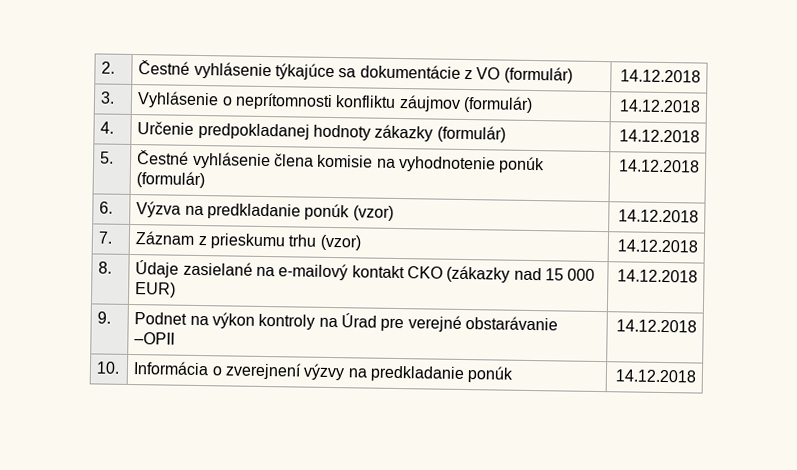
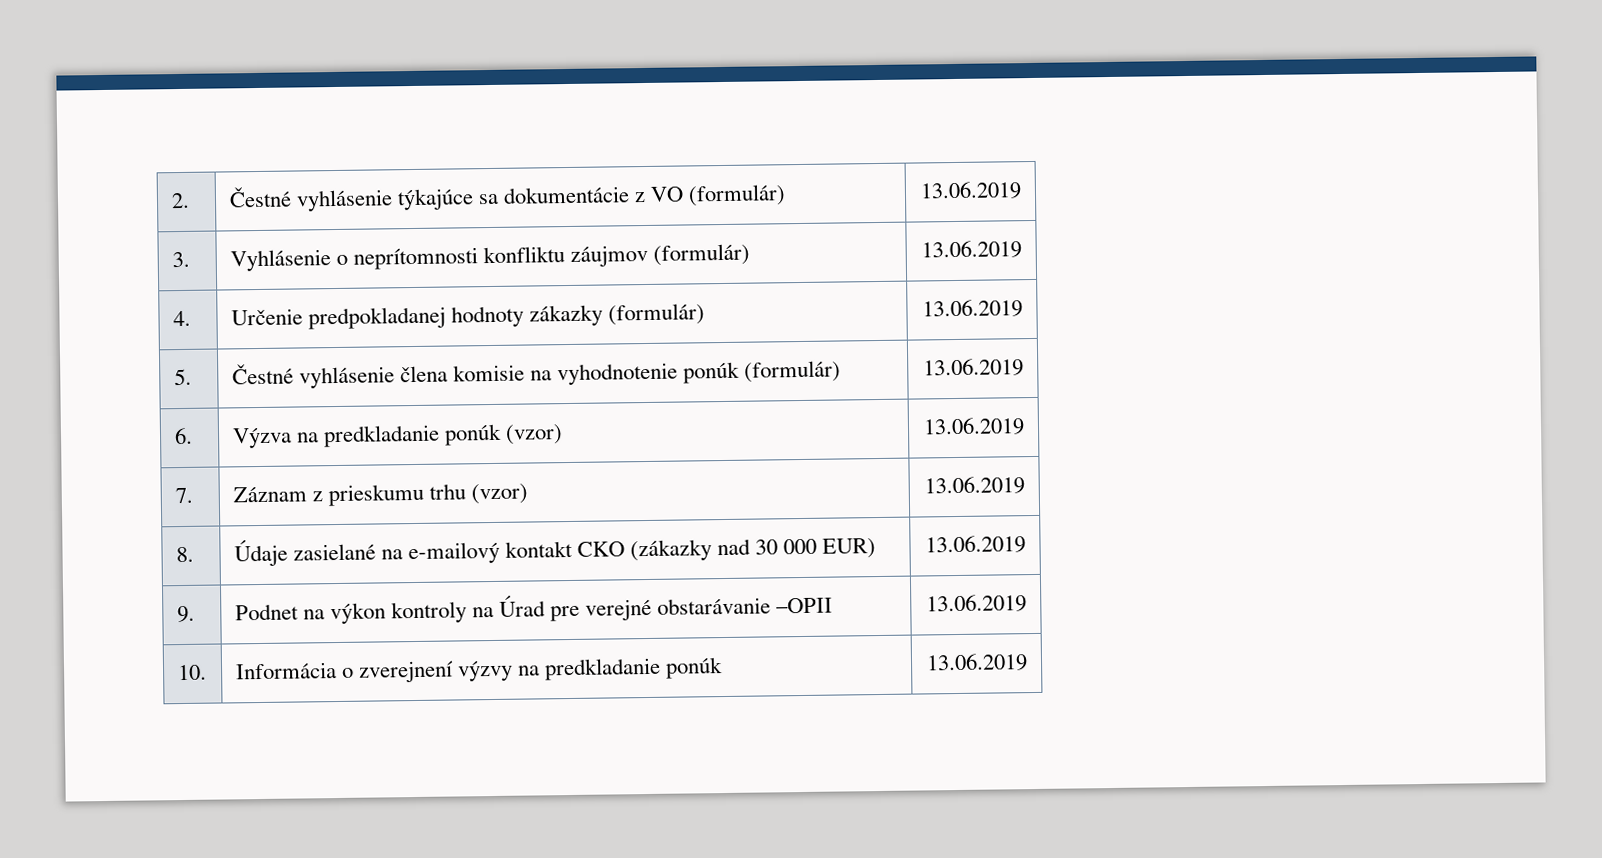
[619,69,701,83] 14.12.2018 -> [920,181,1023,200] 13.06.2019
[618,99,701,113] 14.12.2018 -> [921,240,1023,259] 13.06.2019
[618,129,700,143] 14.12.2018 -> [922,299,1024,318] 13.06.2019
[617,159,700,173] 14.12.2018 -> [923,358,1025,377] 13.06.2019
[617,209,699,223] 14.12.2018 -> [923,417,1026,436] 13.06.2019
[616,239,698,253] 14.12.2018 -> [924,476,1026,495] 13.06.2019
[545,268,565,281] 15 -> [755,539,779,555] 30
[616,269,698,283] 14.12.2018 -> [925,535,1027,554] 13.06.2019
[615,319,697,333] 14.12.2018 -> [926,594,1028,613] 13.06.2019
[614,369,697,383] 14.12.2018 -> [926,653,1029,672] 13.06.2019

